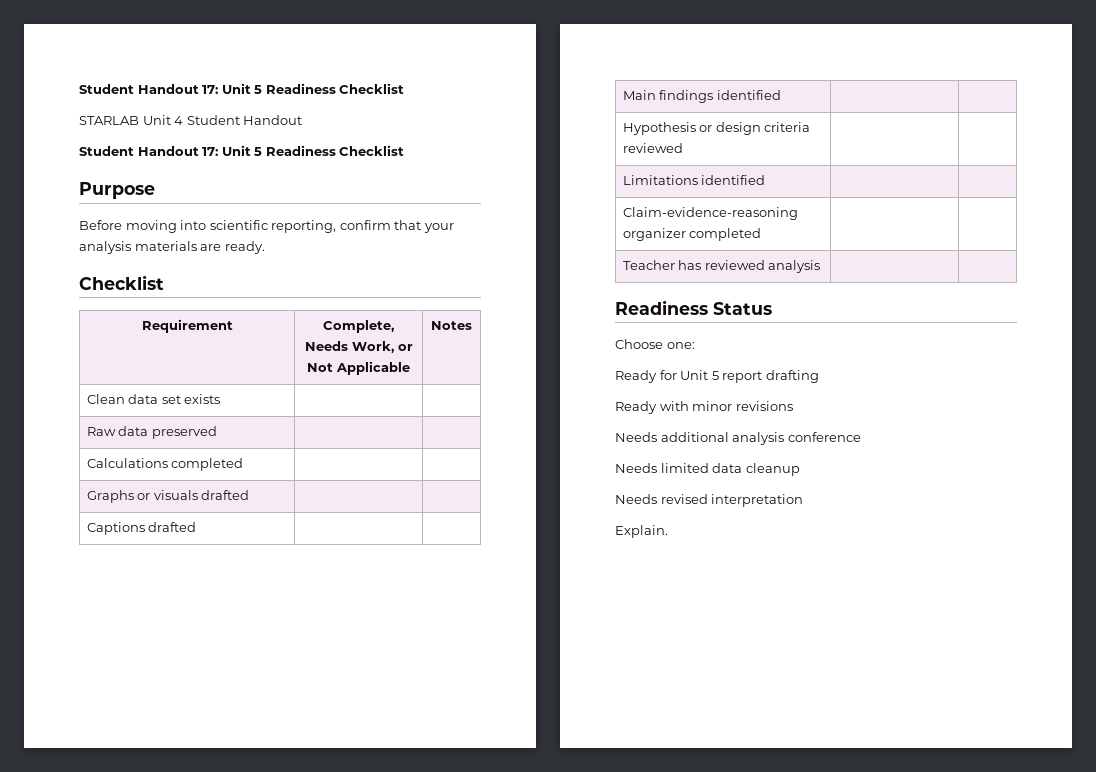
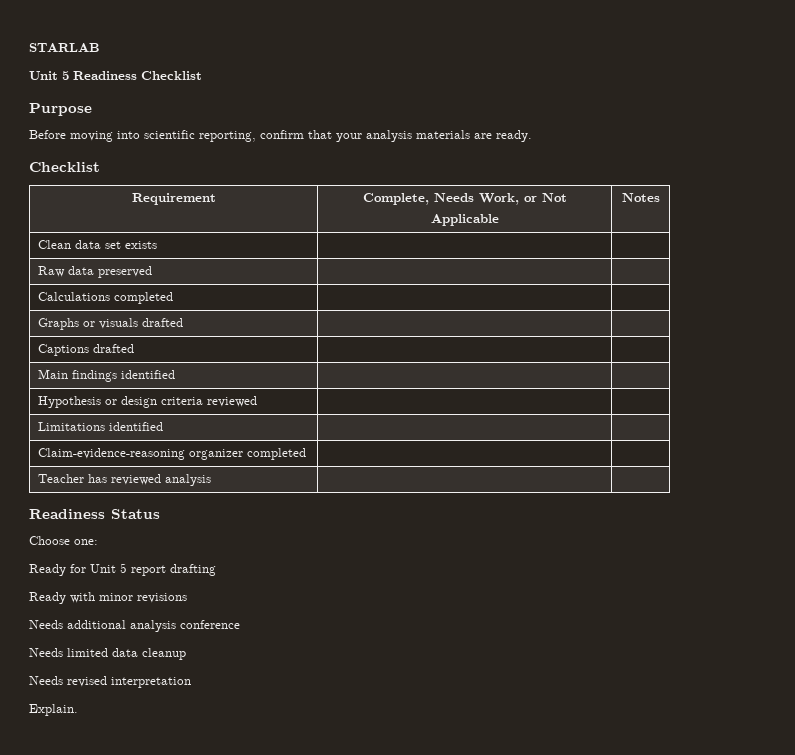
[79,83,405,94] [79,115,303,125] [79,146,219,156] Student Handout 17: Unit 5 Readiness Checklist // STARLAB Unit 4 Student Handout // Student Handout 17: -> [29,43,100,52] STARLAB //

